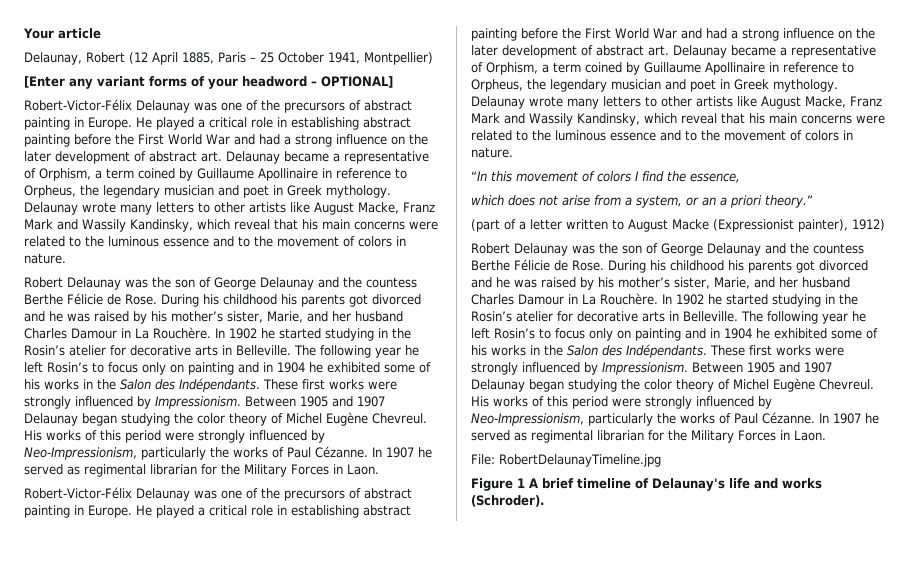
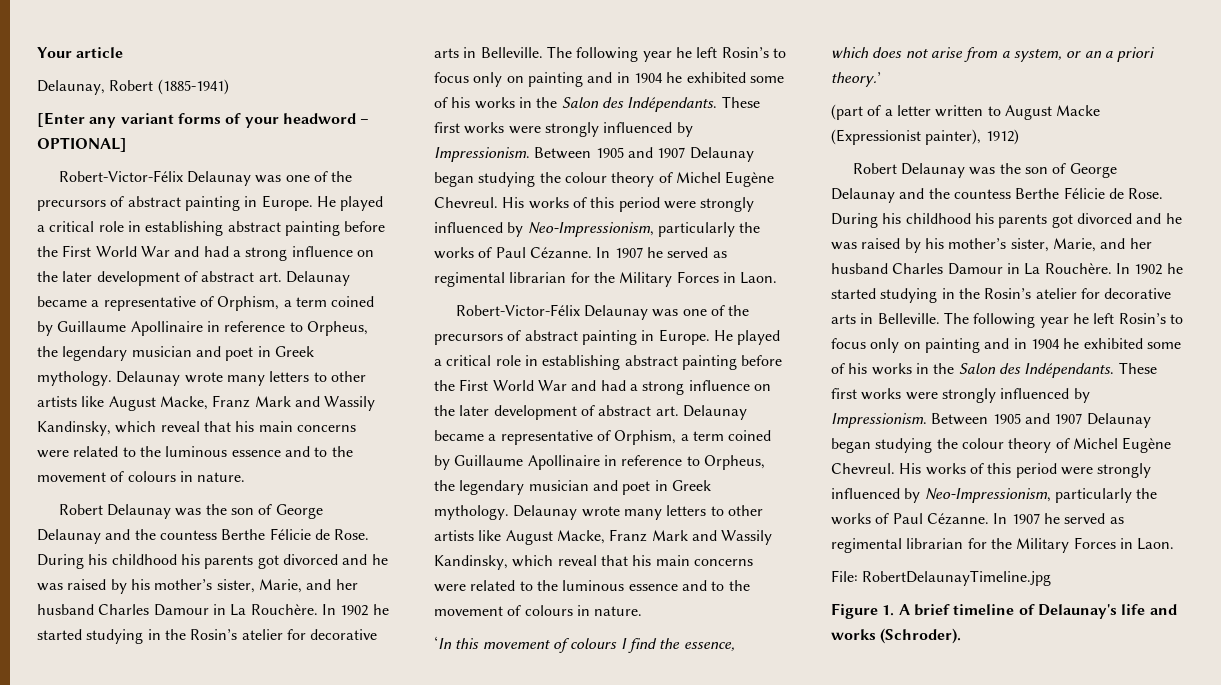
[129,52,433,65] (12 April 1885, Paris – 25 October 1941, Montpellier) -> [157,79,229,95] (1885-1941)
[358,236,392,247] colors -> [127,471,176,482] colours
[197,413,225,424] color -> [564,172,607,183] colour
[805,130,853,141] [471,147,513,158] [471,171,487,181] colors in nature. // “In -> [524,605,643,616] [434,636,452,649] colours in nature. // ‘In
[597,171,631,182] colors -> [570,638,618,649] colours
[765,195,813,208] theory.” -> [831,72,881,87] theory.’
[644,379,672,390] color -> [961,438,1004,449] colour
[517,478,525,488] 1 -> [882,605,895,616] 1.

